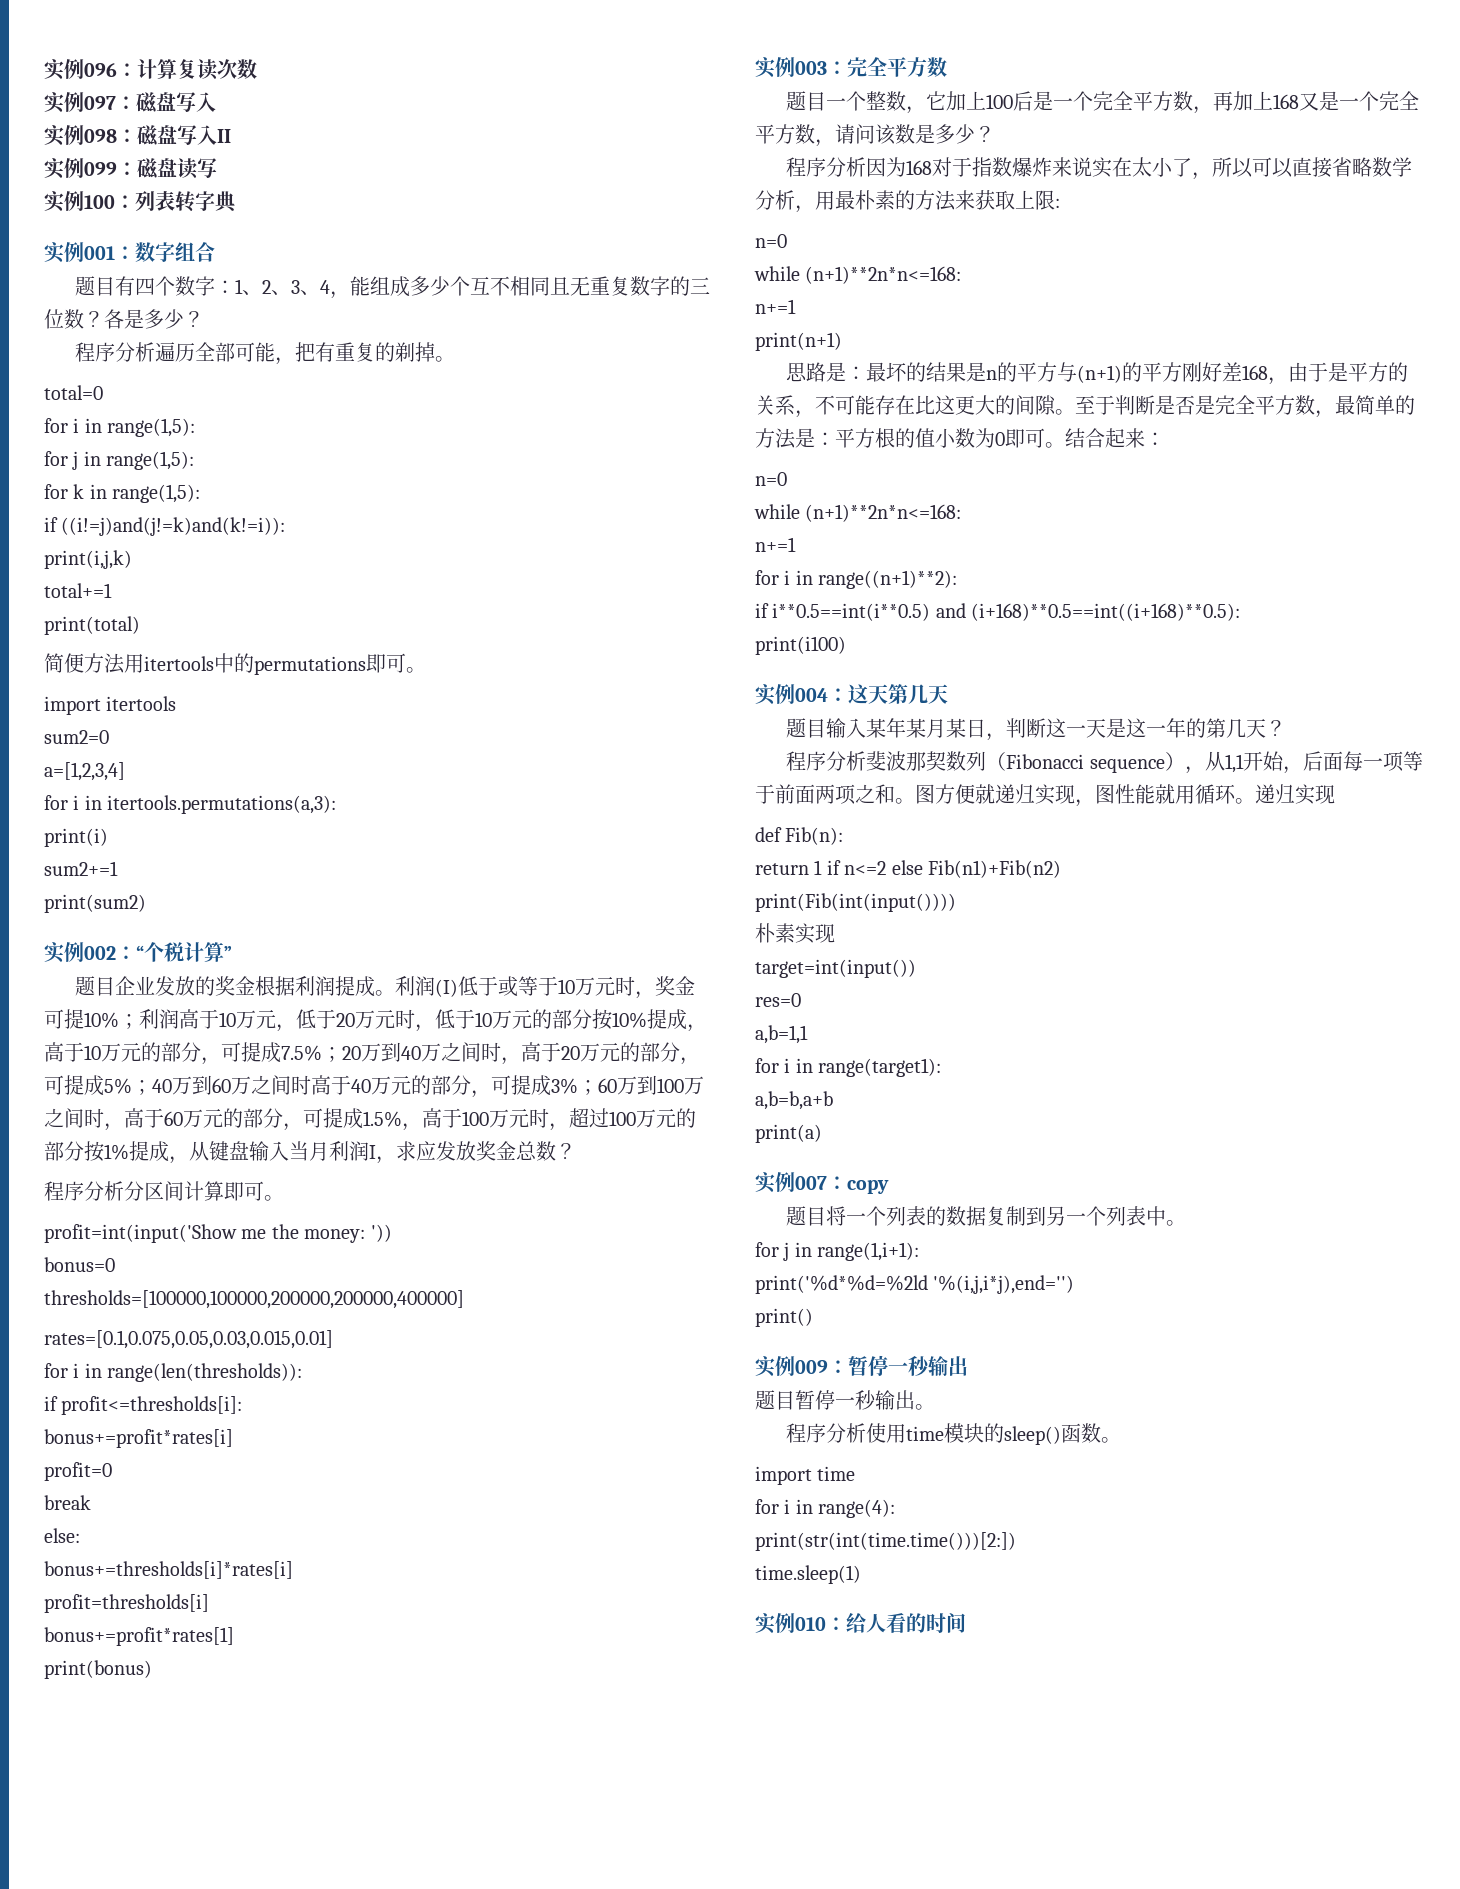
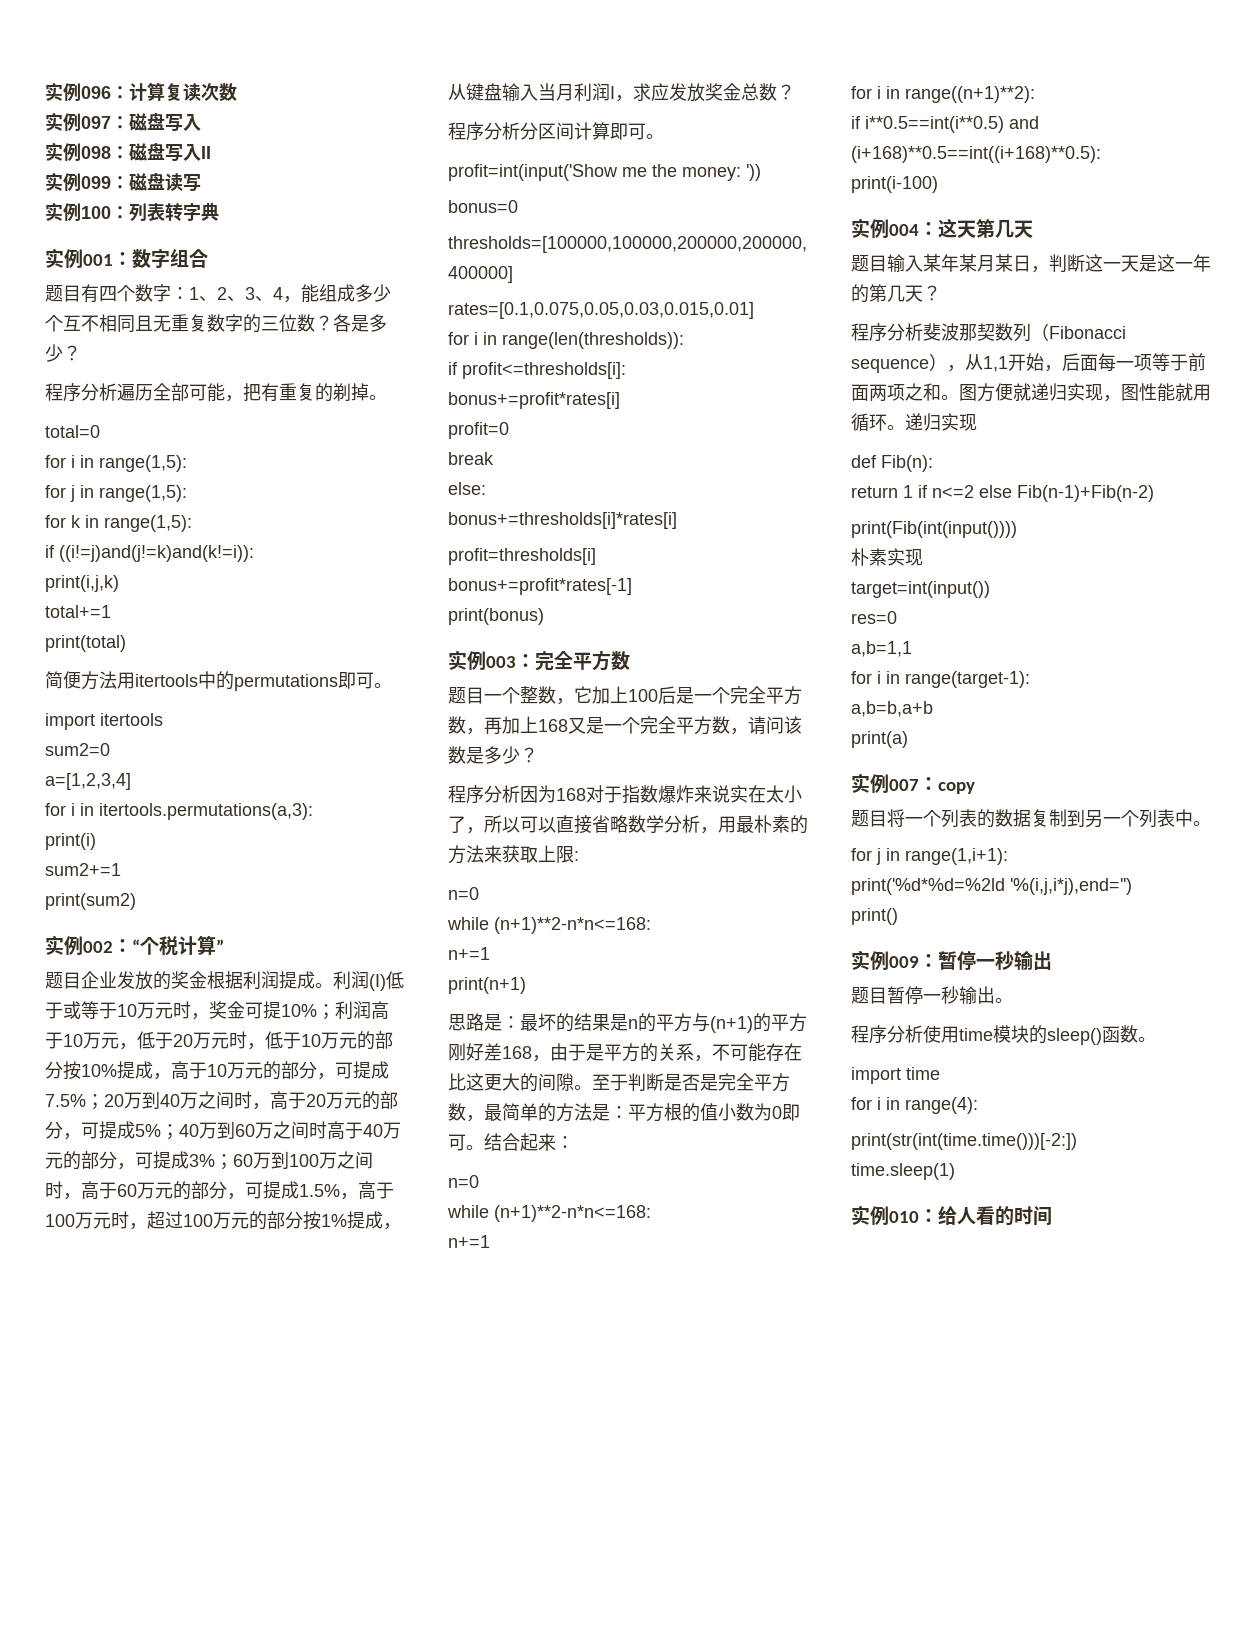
[44,1627,234,1646] bonus+=profit*rates[1] -> [448,578,632,595] bonus+=profit*rates[-1]
[805,266,962,284] (n+1)**2n*n<=168: -> [494,917,651,934] (n+1)**2-n*n<=168:
[805,504,962,522] (n+1)**2n*n<=168: -> [494,1205,651,1222] (n+1)**2-n*n<=168:
[755,636,846,655] print(i100) -> [851,176,938,193] print(i-100)
[928,860,1061,878] Fib(n1)+Fib(n2) -> [1017,485,1154,502] Fib(n-1)+Fib(n-2)
[818,1058,942,1077] range(target1): -> [905,671,1030,688] range(target-1):
[755,1532,1016,1551] print(str(int(time.time()))[2:]) -> [851,1133,1077,1150] print(str(int(time.time()))[-2:])

